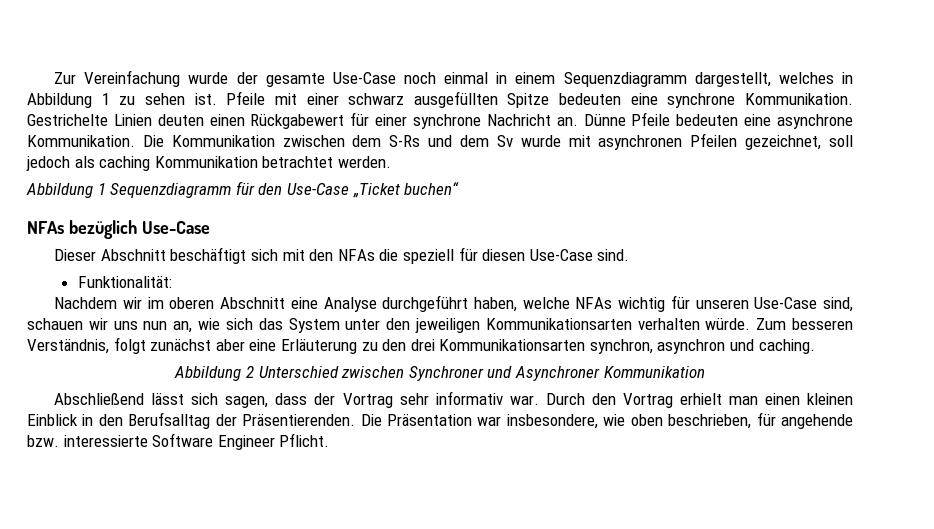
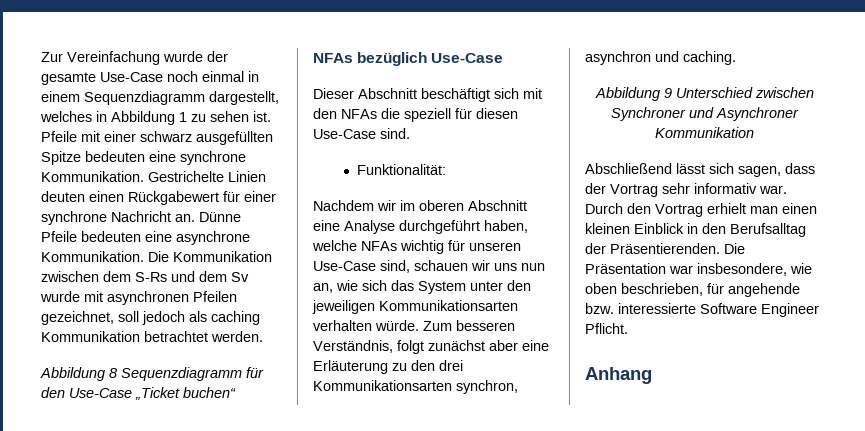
[97,183,106,195] 1 -> [109,368,117,378] 8
[246,366,255,378] 2 -> [663,88,672,98] 9
(330, 440) none -> [585,367,652,384] // Anhang

